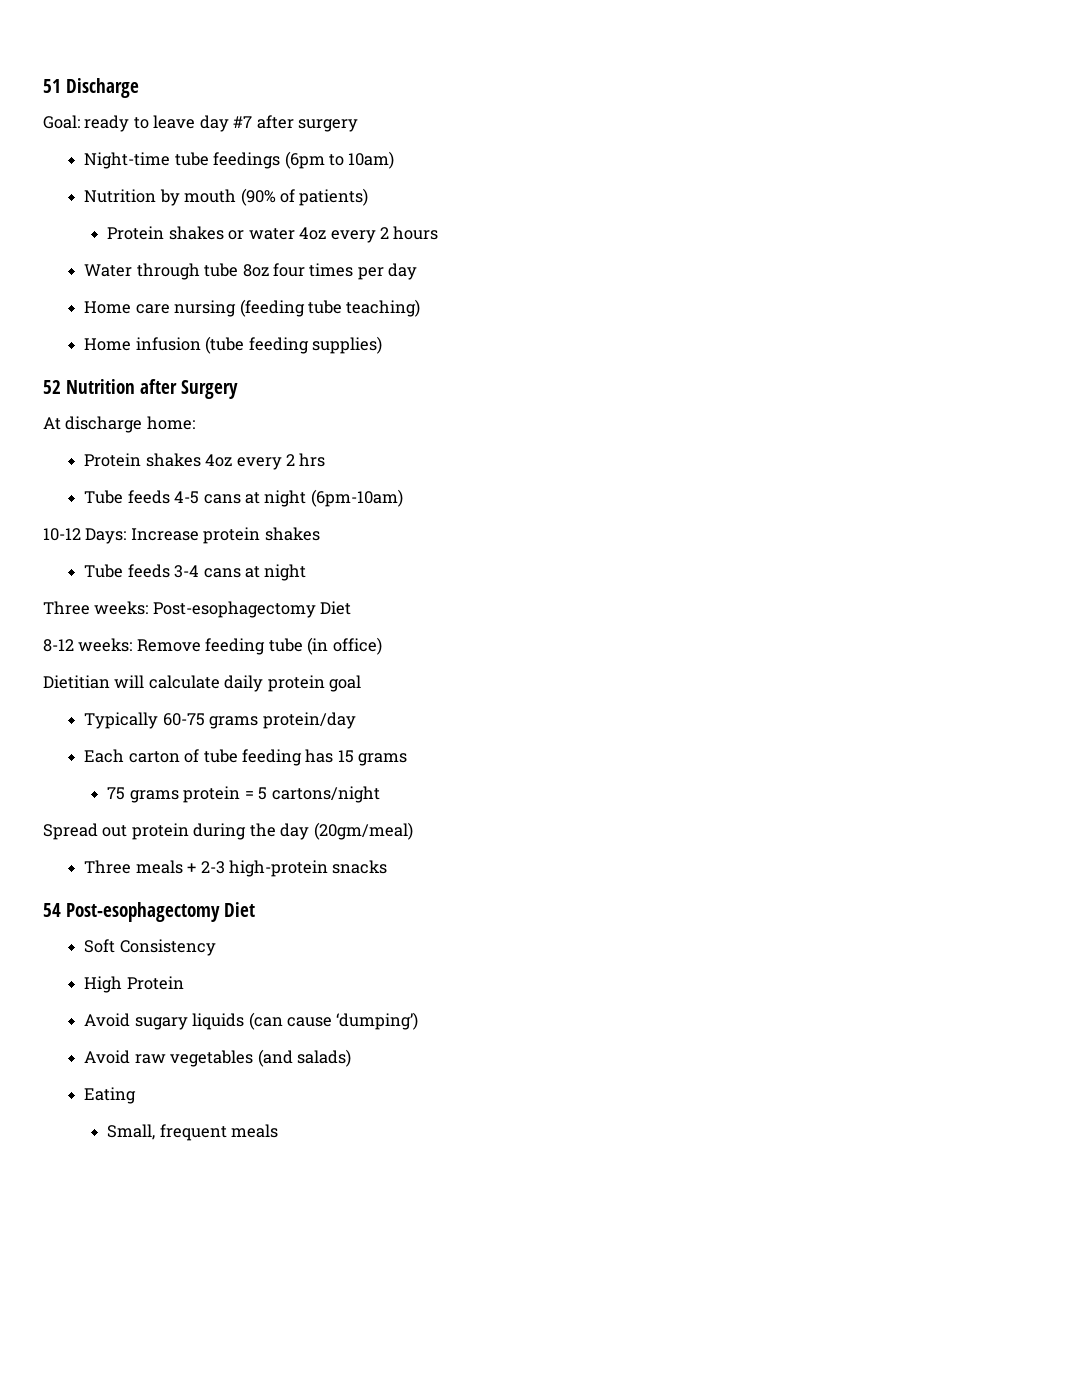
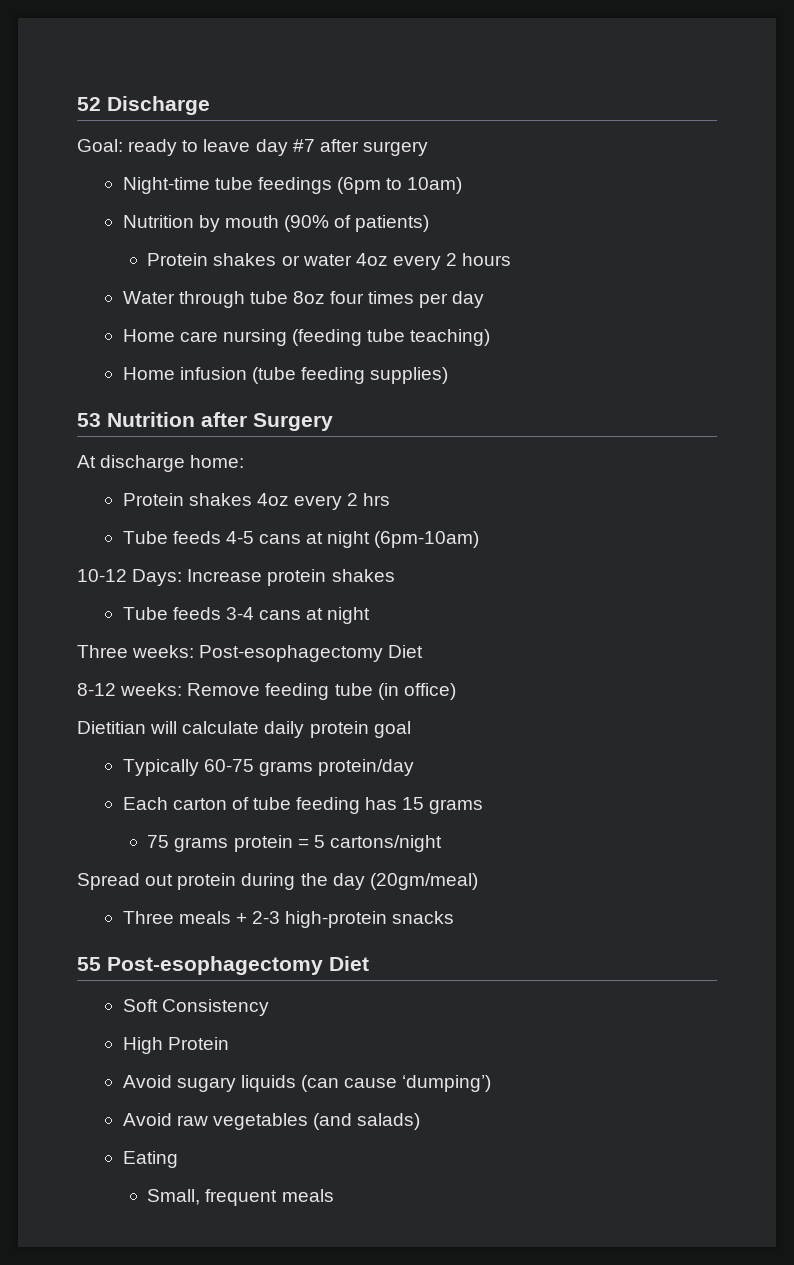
[43,79,61,93] 51 -> [77,97,101,111] 52
[43,380,61,394] 52 -> [77,413,101,427] 53
[43,903,61,917] 54 -> [77,957,101,971] 55

